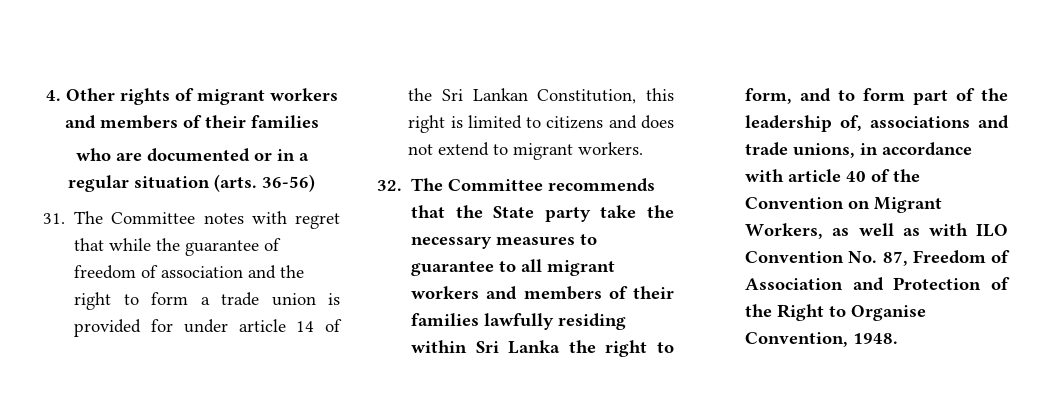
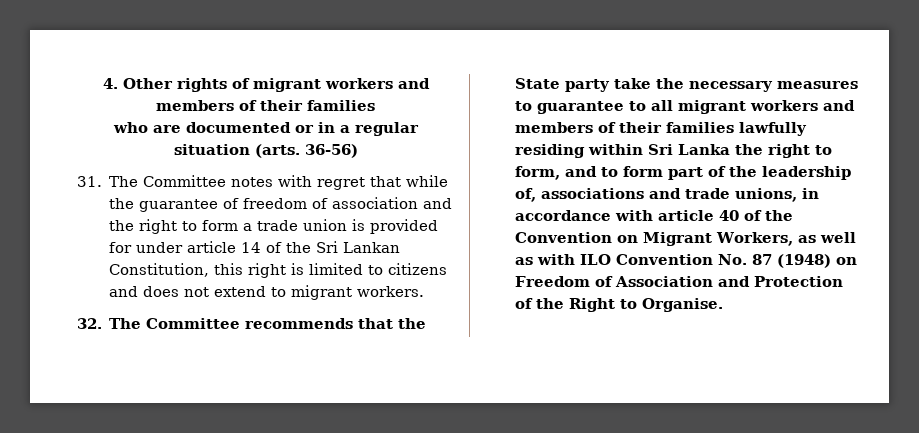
[882,251,908,266] 87, -> [752,254,858,268] 87 (1948) on
[851,305,927,321] [745,332,899,347] Organise Convention, 1948. -> [642,298,724,312] Organise.

